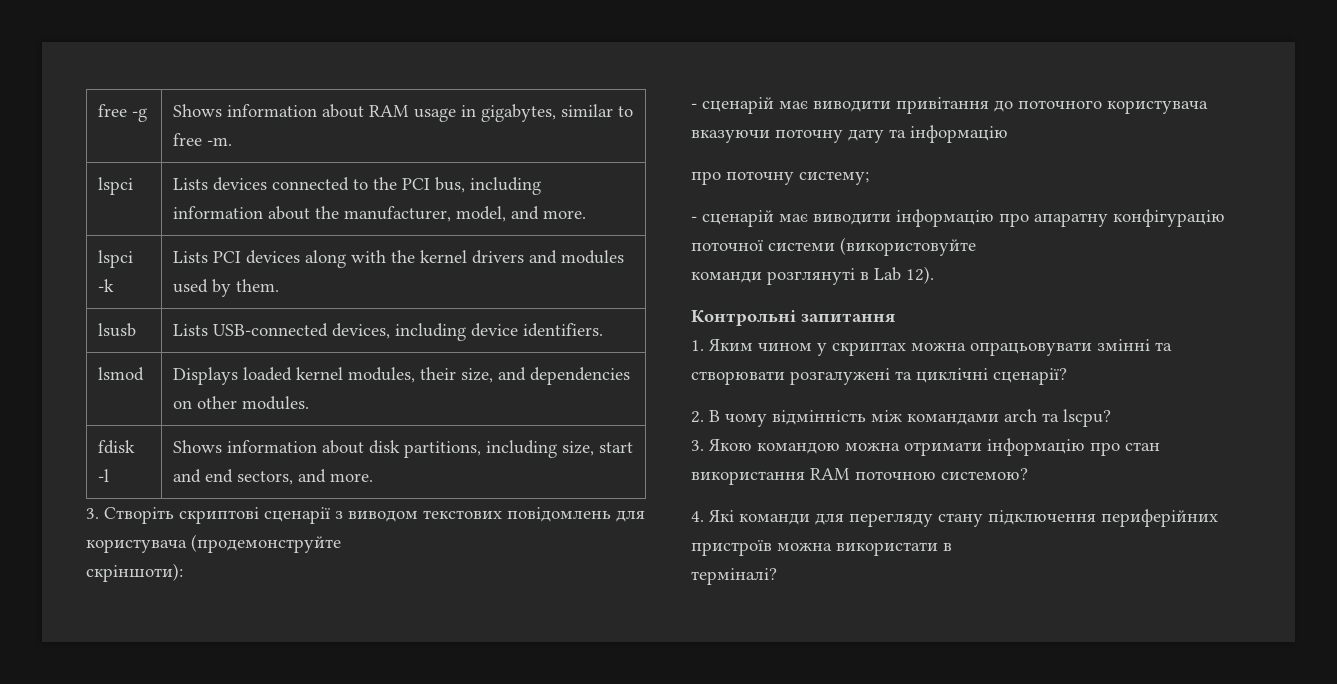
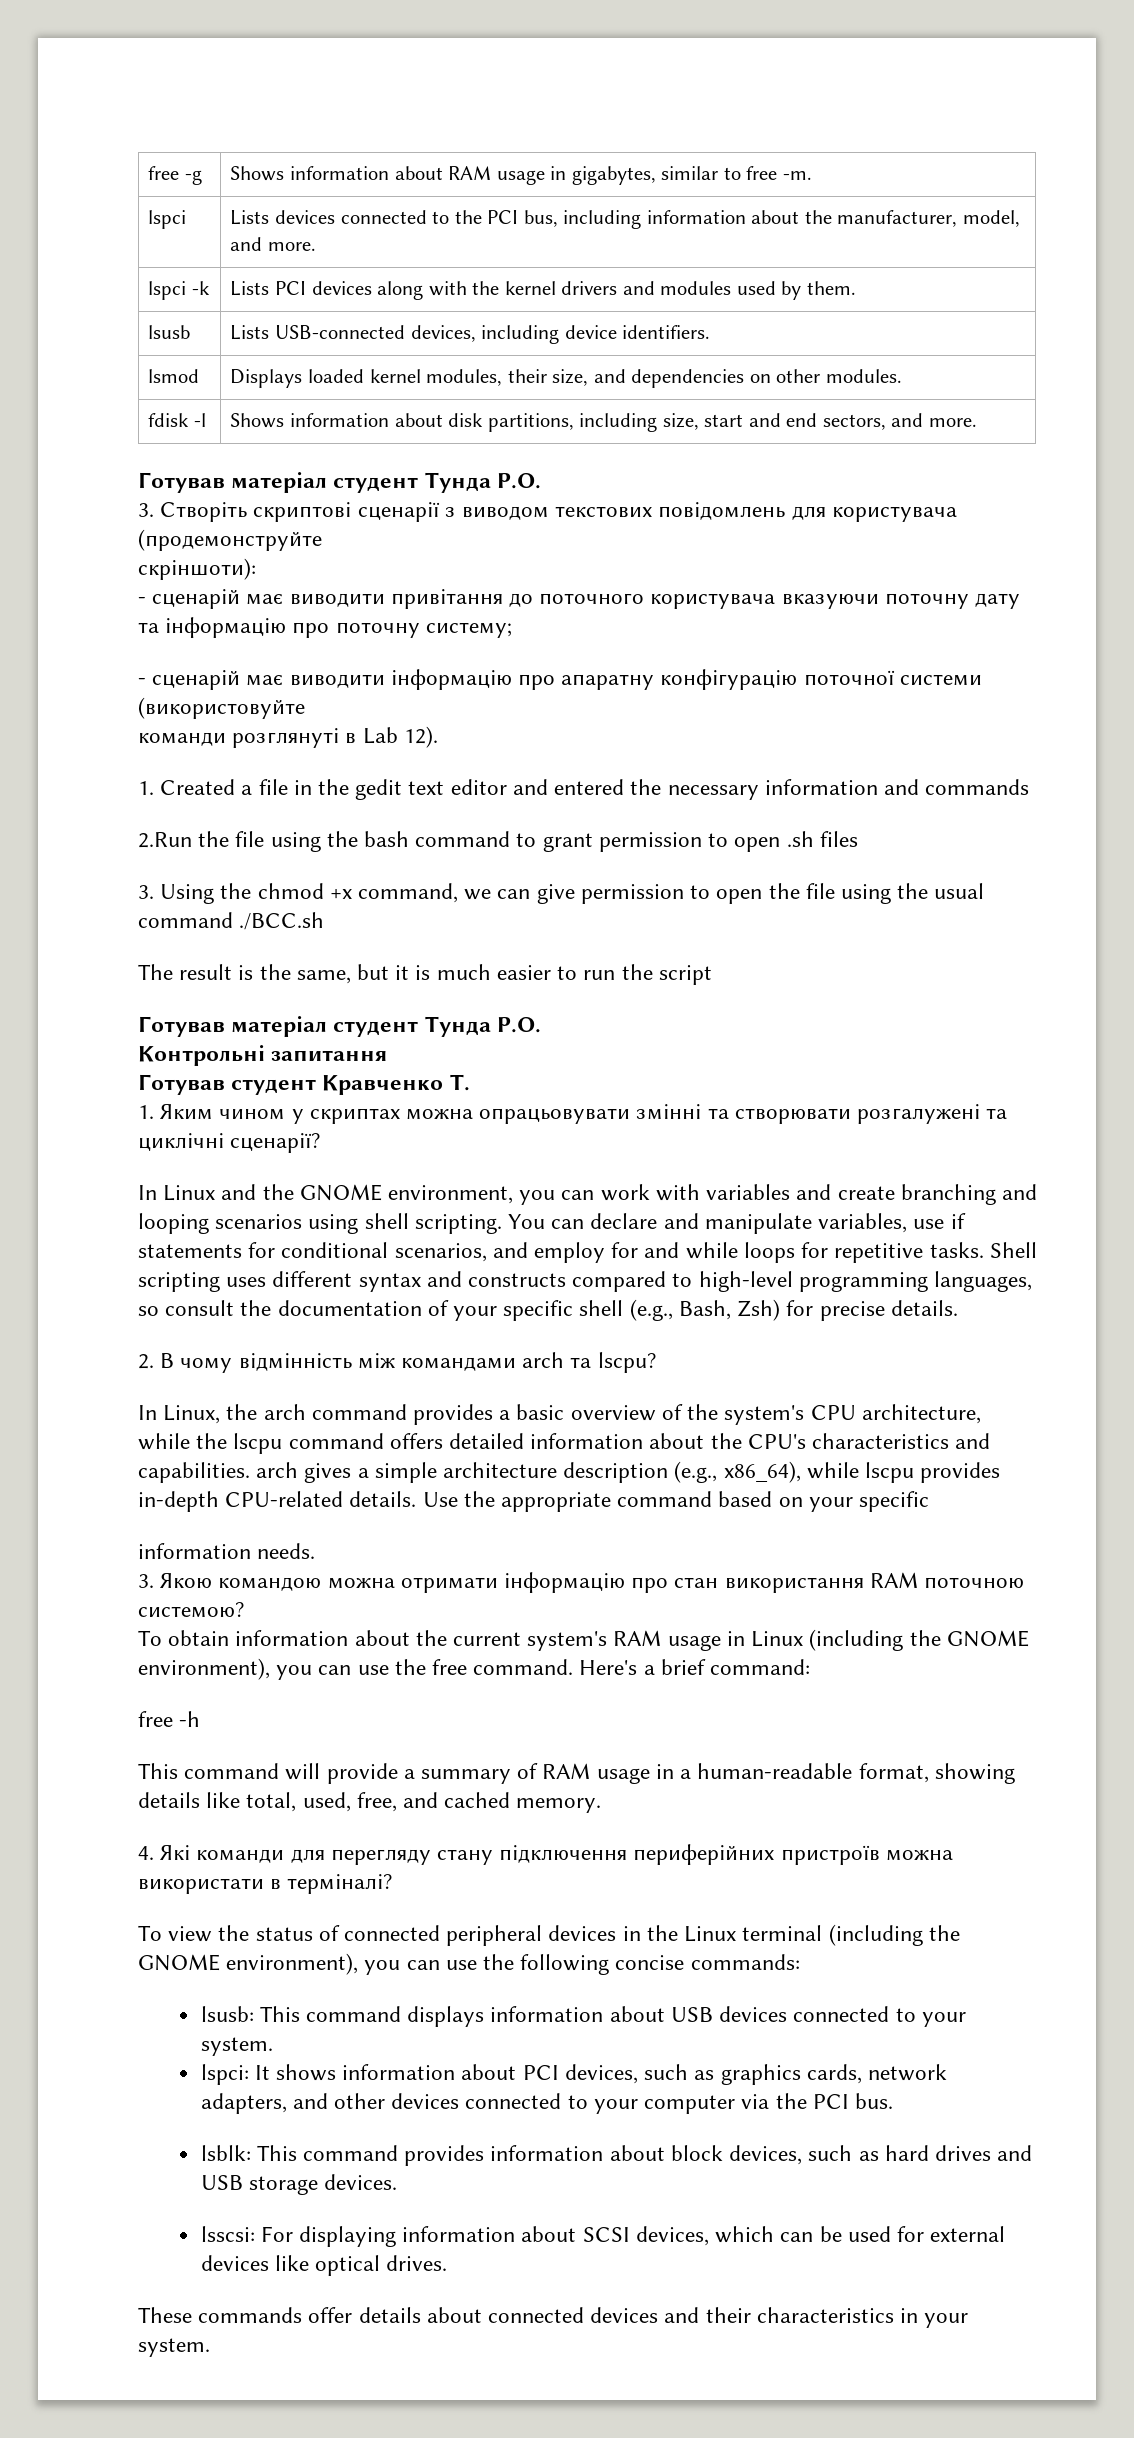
(374, 477) none -> [138,472,541,493] // Готував матеріал студент Тунда Р.О.
(1008, 134) // -> (287, 627) none
[691,310,896,326] Контрольні запитання -> [138,779,1030,800] [138,831,858,852] [138,883,985,904] [138,912,325,930] [138,964,712,985] [138,1016,541,1037] [138,1045,388,1066] [138,1074,470,1095] 1. Created a file in the gedit text editor and entered the necessary information and commands // 2.Run the file using the bash command to grant permission to open .sh files // 3. Using the chmod +x command, we can give permission to open the file using the usual command ./BCC.sh // The result is the same, but it is much easier to run the script // Готував матеріал студент Тунда Р.О. // Контрольні запитання // Готував студент Кравченко Т.
(1067, 376) none -> [138,1184,1037,1205] [138,1213,966,1234] [138,1242,1037,1263] [138,1271,1033,1292] [138,1299,958,1321] // In Linux and the GNOME environment, you can work with variables and create branching and looping scenarios using shell scripting. You can declare and manipulate variables, use if statements for conditional scenarios, and employ for and while loops for repetitive tasks. Shell scripting uses different syntax and constructs compared to high-level programming languages, so consult the documentation of your specific shell (e.g., Bash, Zsh) for precise details.
(1111, 418) none -> [138,1404,981,1425] [138,1433,991,1454] [138,1461,1001,1483] [138,1491,930,1512] [138,1543,316,1559] // In Linux, the arch command provides a basic overview of the system's CPU architecture, while the lscpu command offers detailed information about the CPU's characteristics and capabilities. arch gives a simple architecture description (e.g., x86_64), while lscpu provides in-depth CPU-related details. Use the appropriate command based on your specific // information needs.
(1028, 474) none -> [138,1629,1029,1651] [138,1658,811,1680] [138,1711,201,1727] [138,1763,1015,1784] [138,1792,602,1813] // To obtain information about the current system's RAM usage in Linux (including the GNOME environment), you can use the free command. Here's a brief command: // free -h // This command will provide a summary of RAM usage in a human-readable format, showing details like total, used, free, and cached memory.
[691,568,777,585] // терміналі? -> [287,1874,393,1894] [138,1924,960,1946] [138,1953,800,1975] [200,2006,966,2027] [200,2037,273,2056] [200,2064,947,2085] [200,2093,893,2114] [200,2145,1033,2166] [200,2174,398,2195] [200,2226,1006,2247] [200,2255,448,2276] [138,2307,969,2328] [138,2338,210,2357] терміналі? // To view the status of connected peripheral devices in the Linux terminal (including the GNOME environment), you can use the following concise commands: // lsusb: This command displays information about USB devices connected to your system. // lspci: It shows information about PCI devices, such as graphics cards, network adapters, and other devices connected to your computer via the PCI bus. // lsblk: This command provides information about block devices, such as hard drives and USB storage devices. // lsscsi: For displaying information about SCSI devices, which can be used for external devices like optical drives. // These commands offer details about connected devices and their characteristics in your system.

